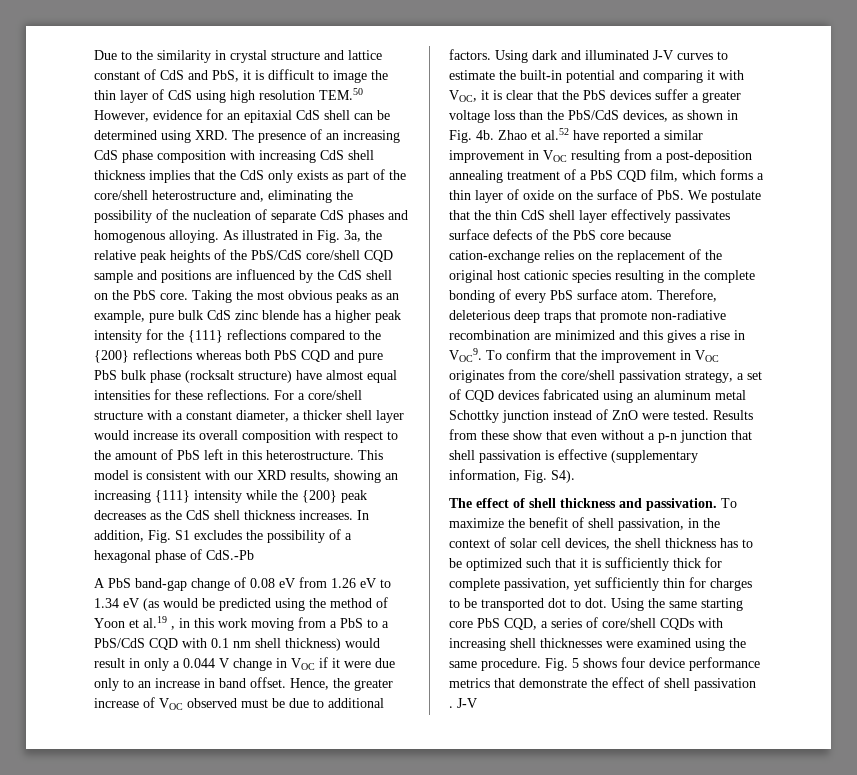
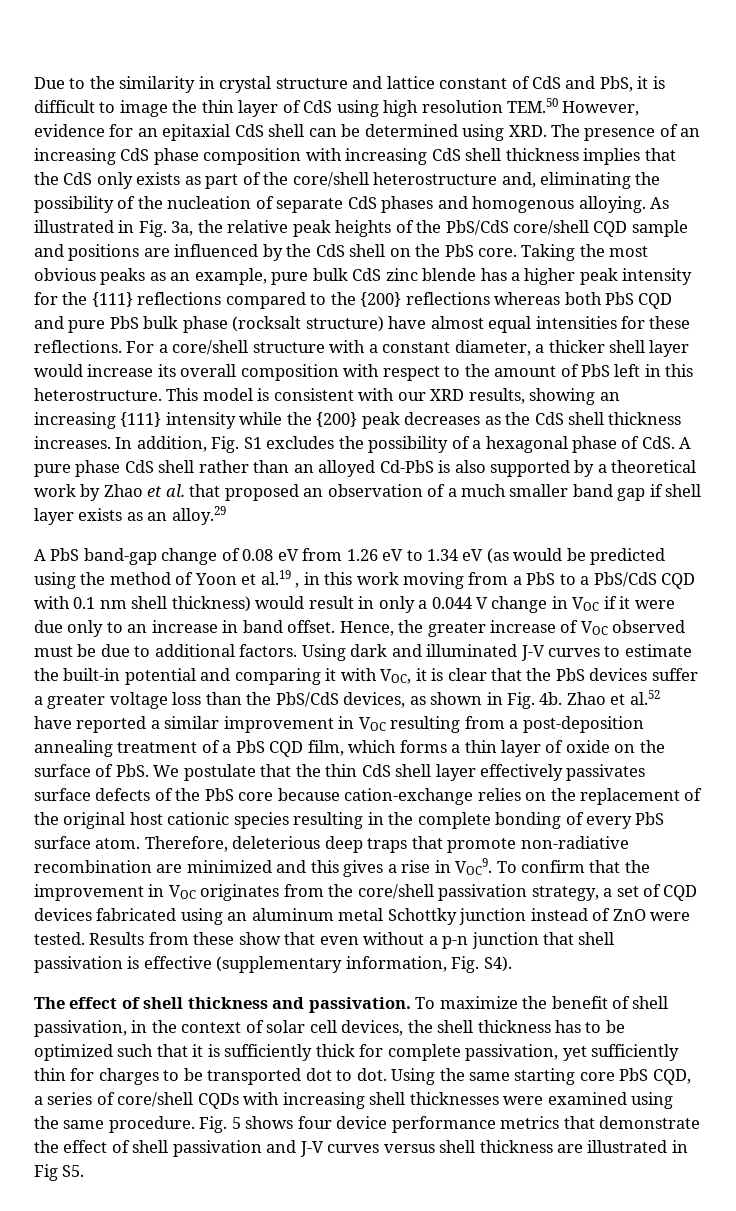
[206,550,254,560] CdS.-Pb -> [641,436,692,449] [34,460,697,477] [34,484,702,501] [34,506,226,525] CdS. A pure phase CdS shell rather than an alloyed Cd-PbS is also supported by a theoretical work by Zhao et al. that proposed an observation of a much smaller band gap if shell layer exists as an alloy.29
[449,698,477,708] . J-V -> [266,1140,688,1157] [34,1164,85,1181] and J-V curves versus shell thickness are illustrated in Fig S5.

